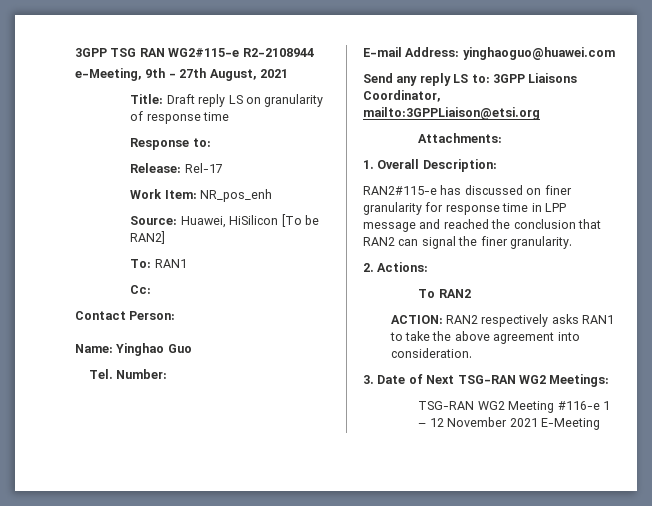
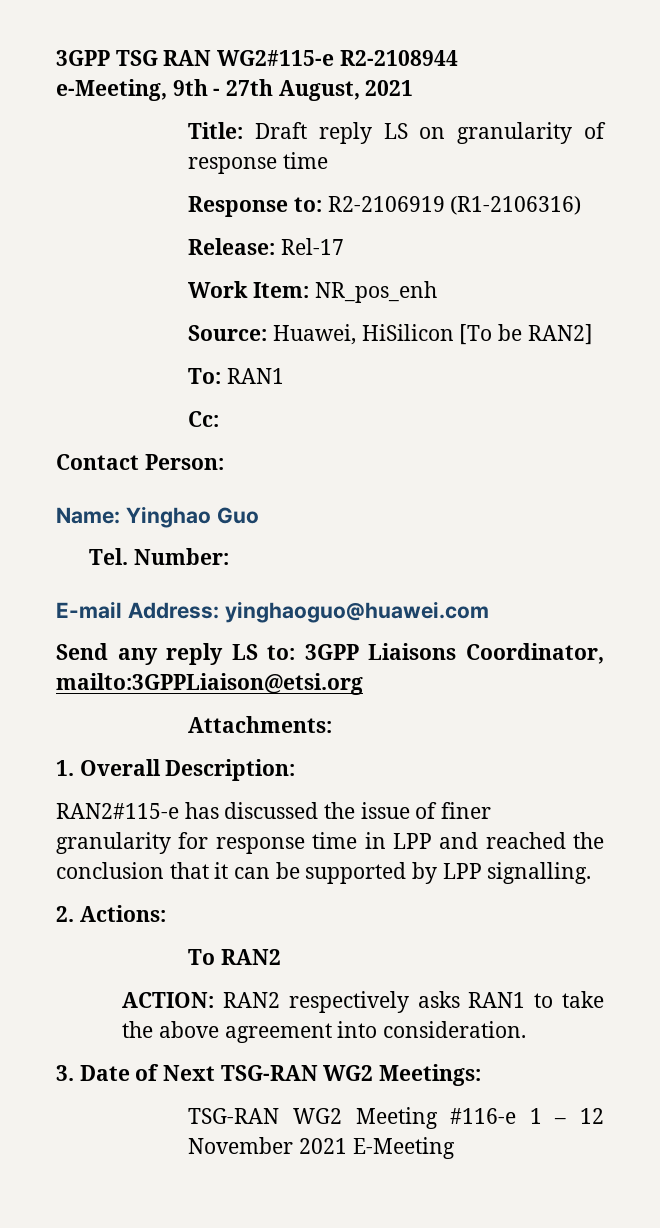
(211, 142) none -> [327,196,582,215] R2-2106919 (R1-2106316)
[526,188,542,195] on -> [324,802,438,819] the issue of
[363,222,416,232] message -> (432, 841) none
[363,236,572,249] RAN2 can signal the finer granularity. -> [214,862,592,884] it can be supported by LPP signalling.

